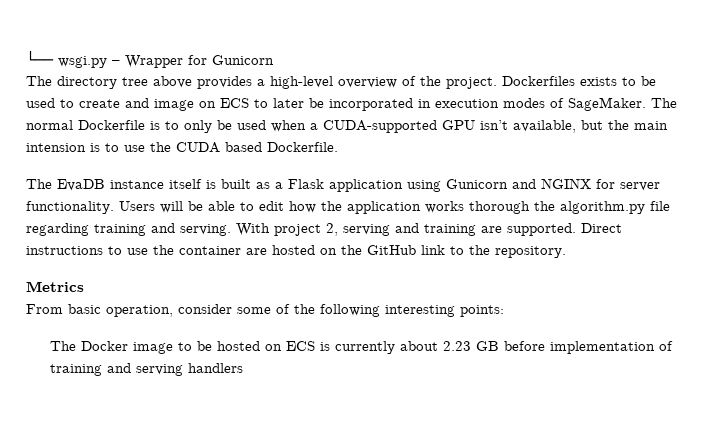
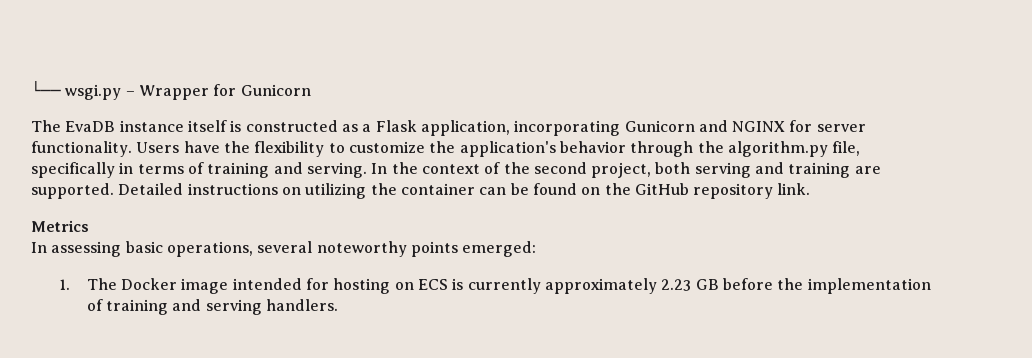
[26,76,656,89] [26,97,677,111] [26,120,668,133] [26,142,338,153] // The directory tree above provides a high-level overview of the project. Dockerfiles exists to be used to create and image on ECS to later be incorporated in execution modes of SageMaker. The normal Dockerfile is to only be used when a CUDA-supported GPU isn’t available, but the main intension is to use the CUDA based Dockerfile. -> (311, 90) none
[221,179,251,189] built -> [245,120,338,132] constructed
[329,179,441,192] application using -> [420,120,621,136] application, incorporating
[160,201,670,214] [26,223,338,236] will be able to edit how the application works thorough the algorithm.py file regarding training and serving. With project 2, -> [183,141,861,157] [31,162,691,178] have the flexibility to customize the application's behavior through the algorithm.py file, specifically in terms of training and serving. In the context of the second project, both
[581,223,622,233] [26,245,566,258] [26,281,84,292] [26,304,504,317] [50,341,261,354] Direct instructions to use the container are hosted on the GitHub link to the repository. // Metrics // From basic operation, consider some of the following interesting points: // The Docker image to be hosted -> [118,183,811,199] [31,220,89,232] [31,241,537,257] [58,278,391,294] Detailed instructions on utilizing the container can be found on the GitHub repository link. // Metrics // In assessing basic operations, several noteworthy points emerged: // 1. The Docker image intended for hosting
[400,341,439,351] about -> [544,278,657,294] approximately
(546, 346) none -> [777,278,804,290] the
[188,363,244,373] handlers -> [266,299,339,311] handlers.

